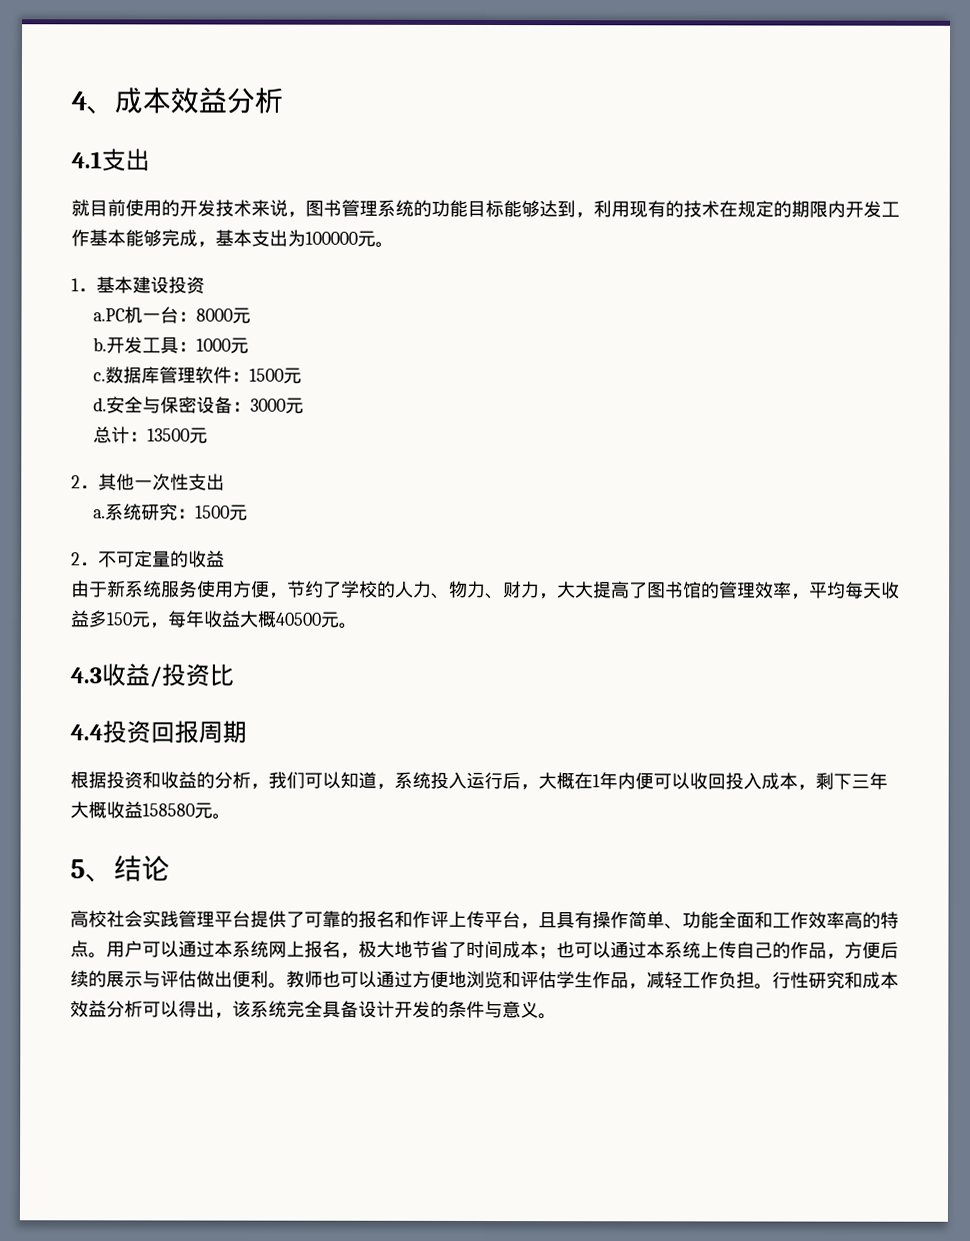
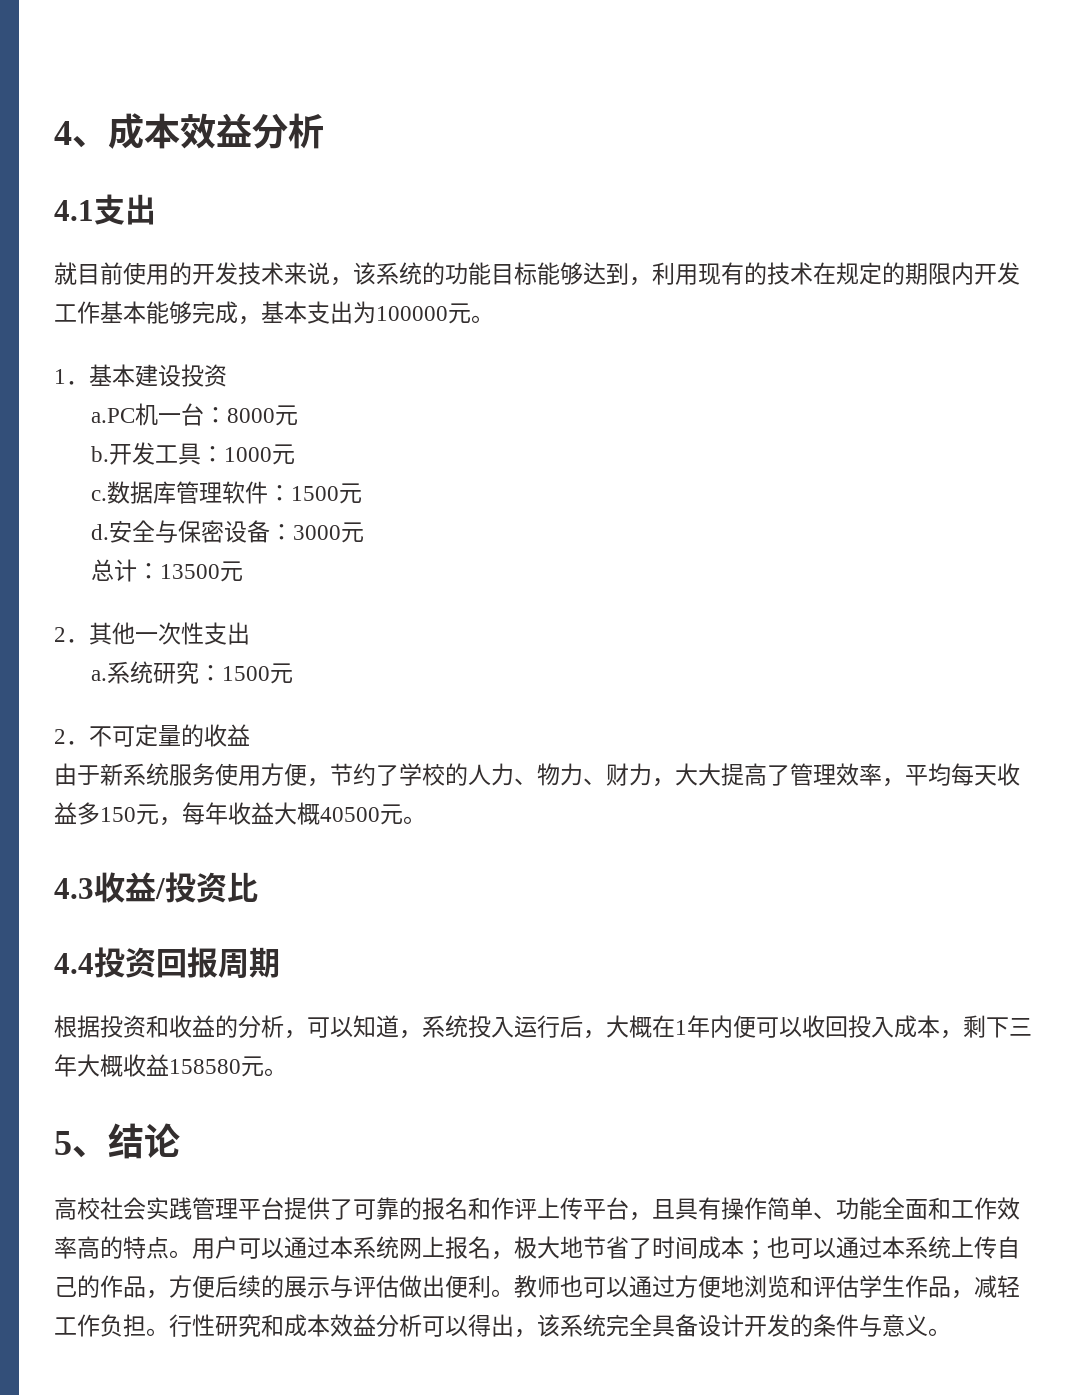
[305,199,378,217] 图书管理 -> [353,262,376,285] 该
[647,581,720,599] 图书馆的 -> (790, 775) none
[268,771,305,789] 我们 -> (307, 1034) none

